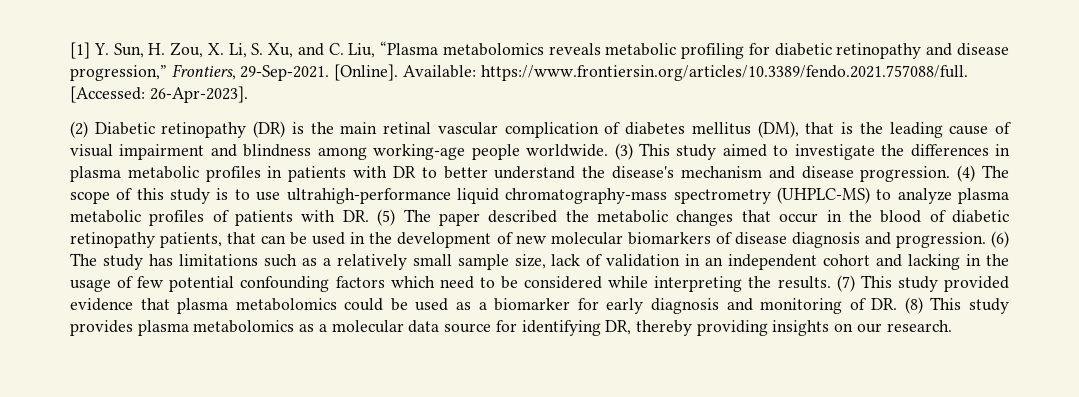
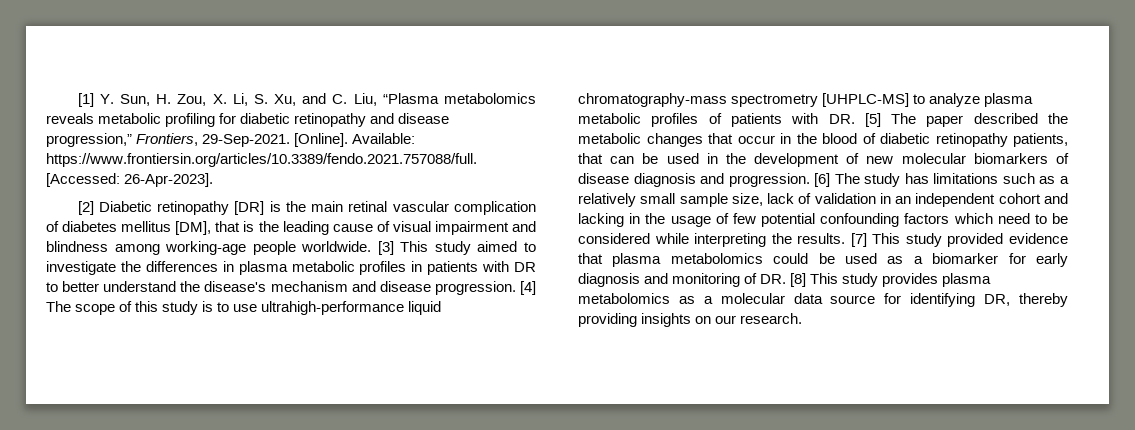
[70,121,88,138] (2) -> [77,201,94,215] [2]
[253,121,286,138] (DR) -> [234,201,265,215] [DR]
[757,121,799,138] (DM), -> [175,221,212,235] [DM],
[614,143,633,160] (3) -> [377,241,394,255] [3]
[957,165,976,182] (4) -> [519,281,536,295] [4]
[776,187,870,204] (UHPLC-MS) -> [822,93,910,107] [UHPLC-MS]
[377,209,396,226] (5) -> [864,113,881,127] [5]
[990,231,1009,248] (6) -> [814,173,831,187] [6]
[836,275,855,292] (7) -> [850,233,867,247] [7]
[904,297,923,314] (8) -> [790,273,807,287] [8]

